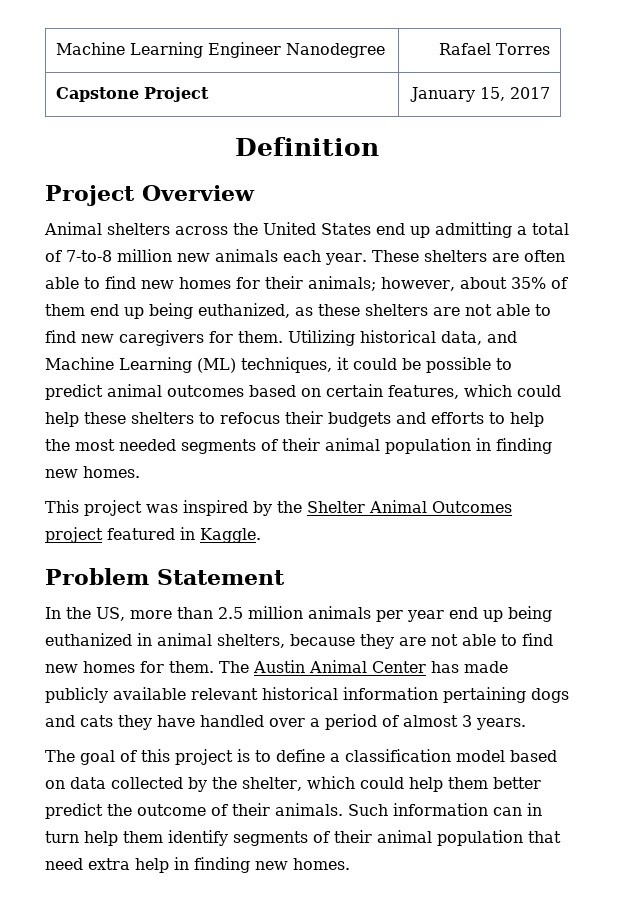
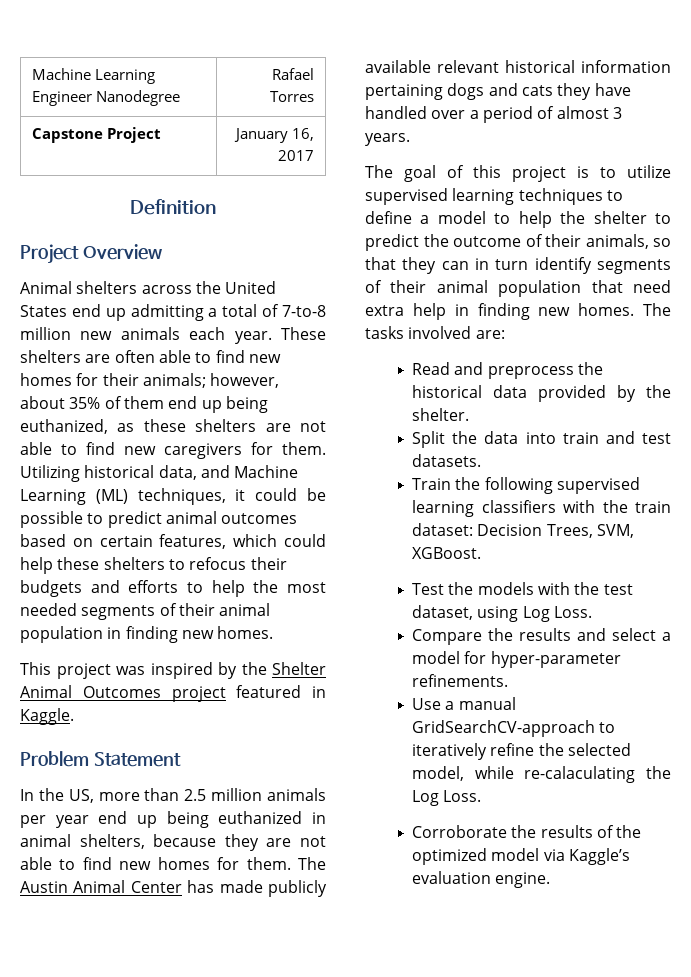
[480,87,506,101] 15, -> [291,128,314,141] 16,
[276,749,557,762] [45,776,541,792] define a classification model based on data collected by the shelter, which could help them better -> [627,165,671,178] [365,188,623,205] [365,211,671,228] utilize supervised learning techniques to define a model to help the shelter to
[275,803,488,816] animals. Such information -> [585,234,671,249] [365,257,437,274] animals, so that they
[84,831,163,846] help them -> (529, 264) none
(350, 864) none -> [643,303,671,316] [365,326,505,339] [412,362,603,379] [412,385,671,402] [412,408,470,421] [412,431,671,448] [412,454,482,467] [412,477,640,494] [412,500,671,517] [412,523,634,538] [412,547,482,559] [412,582,633,595] [412,605,592,622] [412,628,671,645] [412,651,621,668] [412,674,509,687] [412,697,516,710] [412,720,616,737] [412,743,631,760] [412,766,671,783] [412,790,482,806] [412,825,642,838] [412,848,630,865] [412,871,551,888] The tasks involved are: // Read and preprocess the historical data provided by the shelter. // Split the data into train and test datasets. // Train the following supervised learning classifiers with the train dataset: Decision Trees, SVM, XGBoost. // Test the models with the test dataset, using Log Loss. // Compare the results and select a model for hyper-parameter refinements. // Use a manual GridSearchCV-approach to iteratively refine the selected model, while re-calaculating the Log Loss. // Corroborate the results of the optimized model via Kaggle’s evaluation engine.

